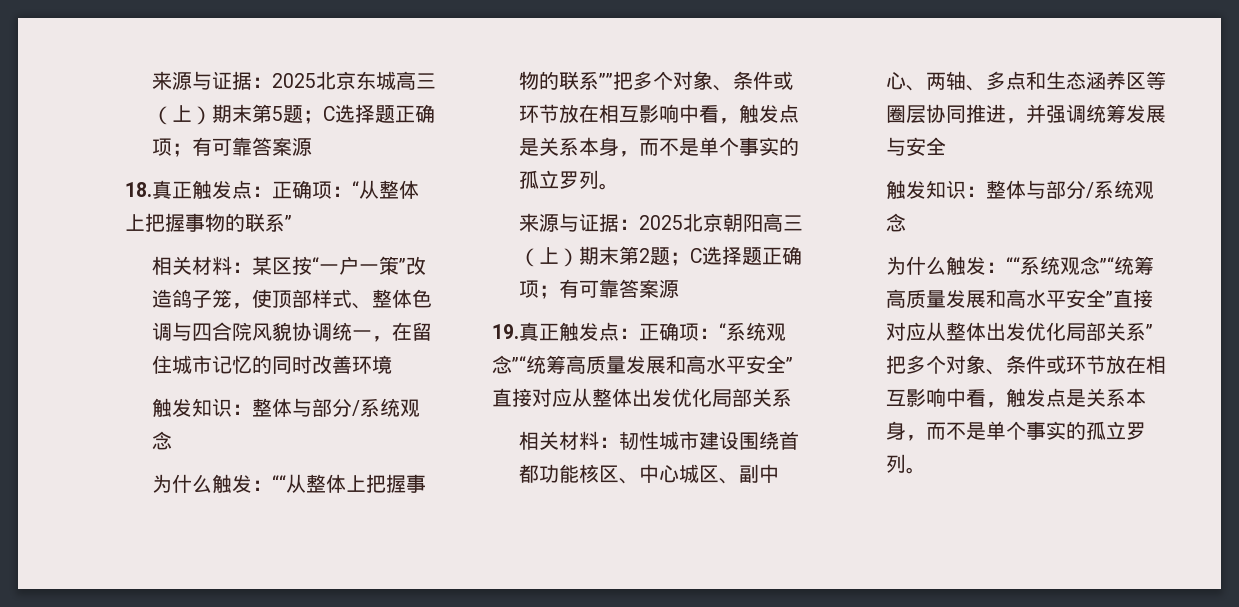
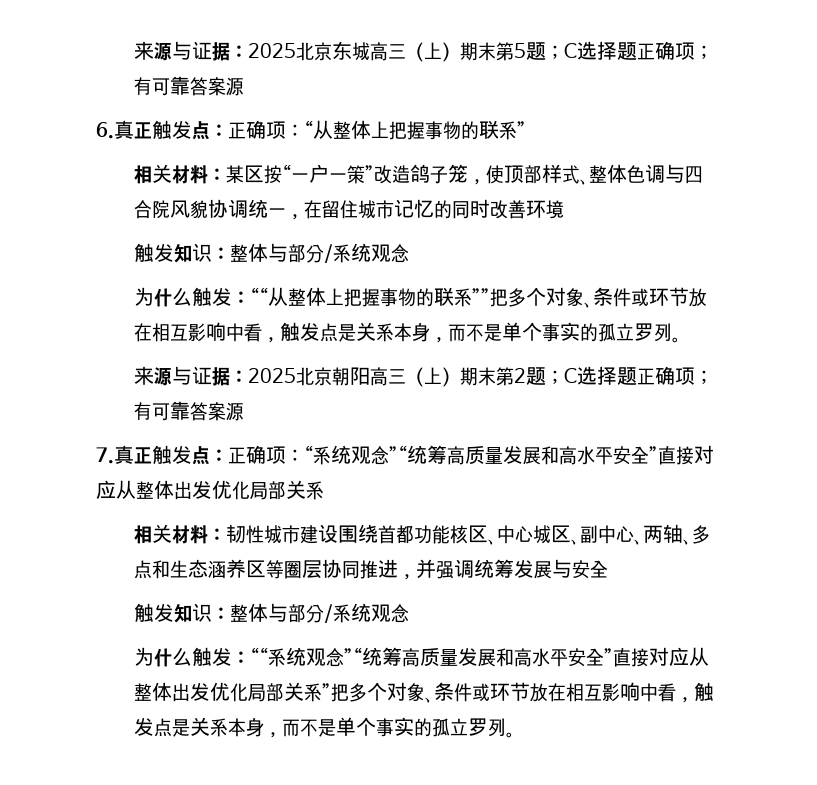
[125,182,152,197] 18. -> [96,122,114,139] 6.
[492,324,519,339] 19. -> [96,447,114,464] 7.

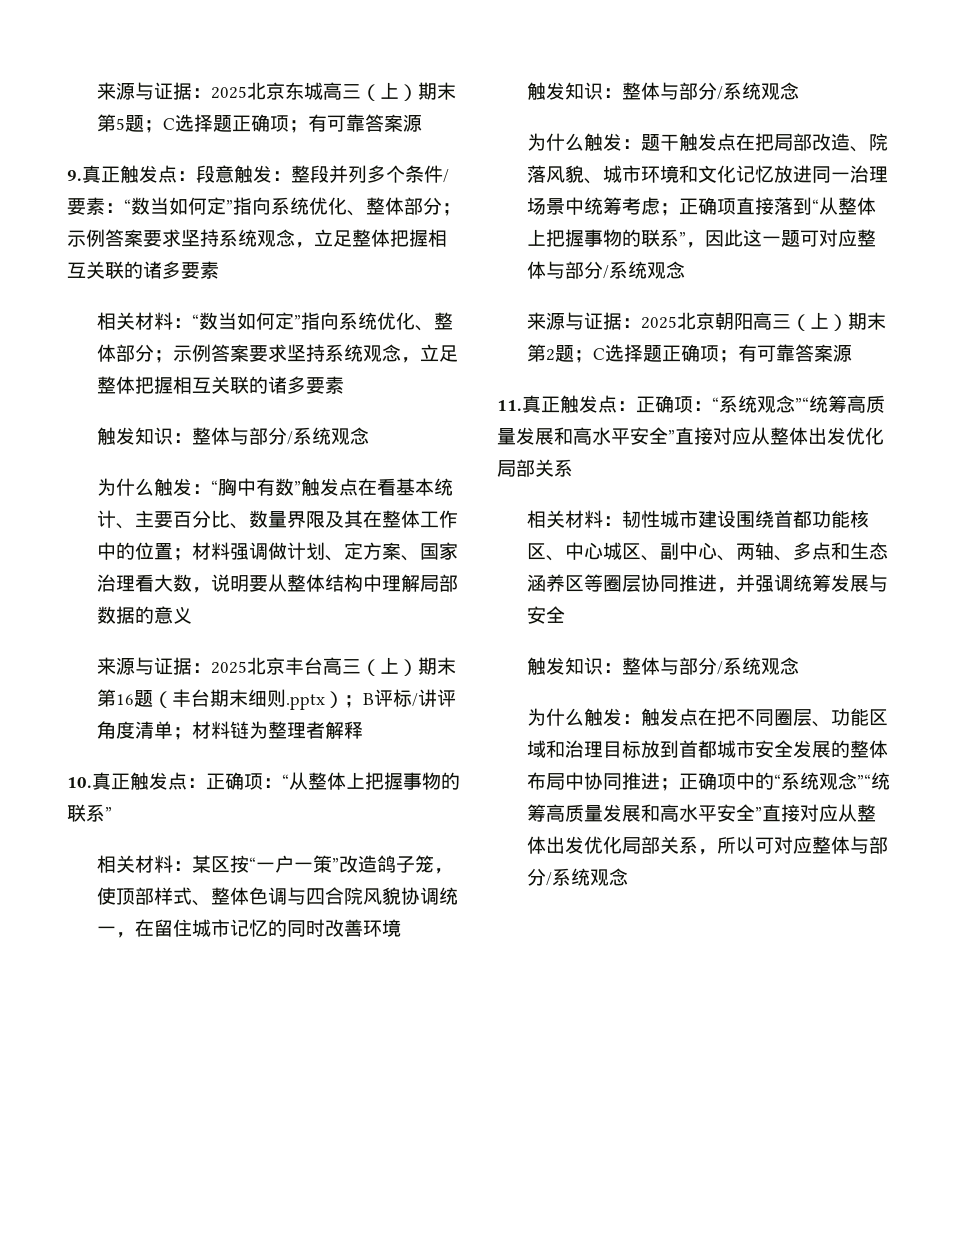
[96,122,114,139] 6. -> [67,165,449,183] [67,197,461,216] [67,229,447,248] [67,261,219,279] [97,312,454,331] [97,344,459,363] [97,376,345,394] [97,427,370,445] [97,478,454,496] [97,510,459,529] [97,542,459,561] [97,574,459,593] [97,606,193,624] [97,657,457,676] [97,689,457,710] [97,721,364,740] [67,777,92,788] 9.真正触发点：段意触发：整段并列多个条件/要素：“数当如何定”指向系统优化、整体部分；示例答案要求坚持系统观念，立足整体把握相互关联的诸多要素 // 相关材料：“数当如何定”指向系统优化、整体部分；示例答案要求坚持系统观念，立足整体把握相互关联的诸多要素 // 触发知识：整体与部分/系统观念 // 为什么触发：“胸中有数”触发点在看基本统计、主要百分比、数量界限及其在整体工作中的位置；材料强调做计划、定方案、国家治理看大数，说明要从整体结构中理解局部数据的意义 // 来源与证据：2025北京丰台高三（上）期末第16题（丰台期末细则.pptx）；B评标/讲评角度清单；材料链为整理者解释 // 10.
[250,287,708,308] [134,322,682,343] ““从整体上把握事物的联系””把多个对象、条件或环节放在相互影响中看，触发点是关系本身，而不是单个事实的孤立罗列。 -> [641,133,889,152] [527,165,889,184] [527,197,877,216] [527,229,877,248] [527,261,686,279] 题干触发点在把局部改造、院落风貌、城市环境和文化记忆放进同一治理场景中统筹考虑；正确项直接落到“从整体上把握事物的联系”，因此这一题可对应整体与部分/系统观念
[96,447,114,464] 7. -> [497,400,522,411] 11.
[250,647,269,664] ““ -> [641,708,889,727] [527,740,889,758] [527,772,782,791] 触发点在把不同圈层、功能区域和治理目标放到首都城市安全发展的整体布局中协同推进；正确项中的“
[322,682,715,703] [134,717,516,738] ”把多个对象、条件或环节放在相互影响中看，触发点是关系本身，而不是单个事实的孤立罗列。 -> [698,836,889,855] [527,868,629,886] ，所以可对应整体与部分/系统观念

